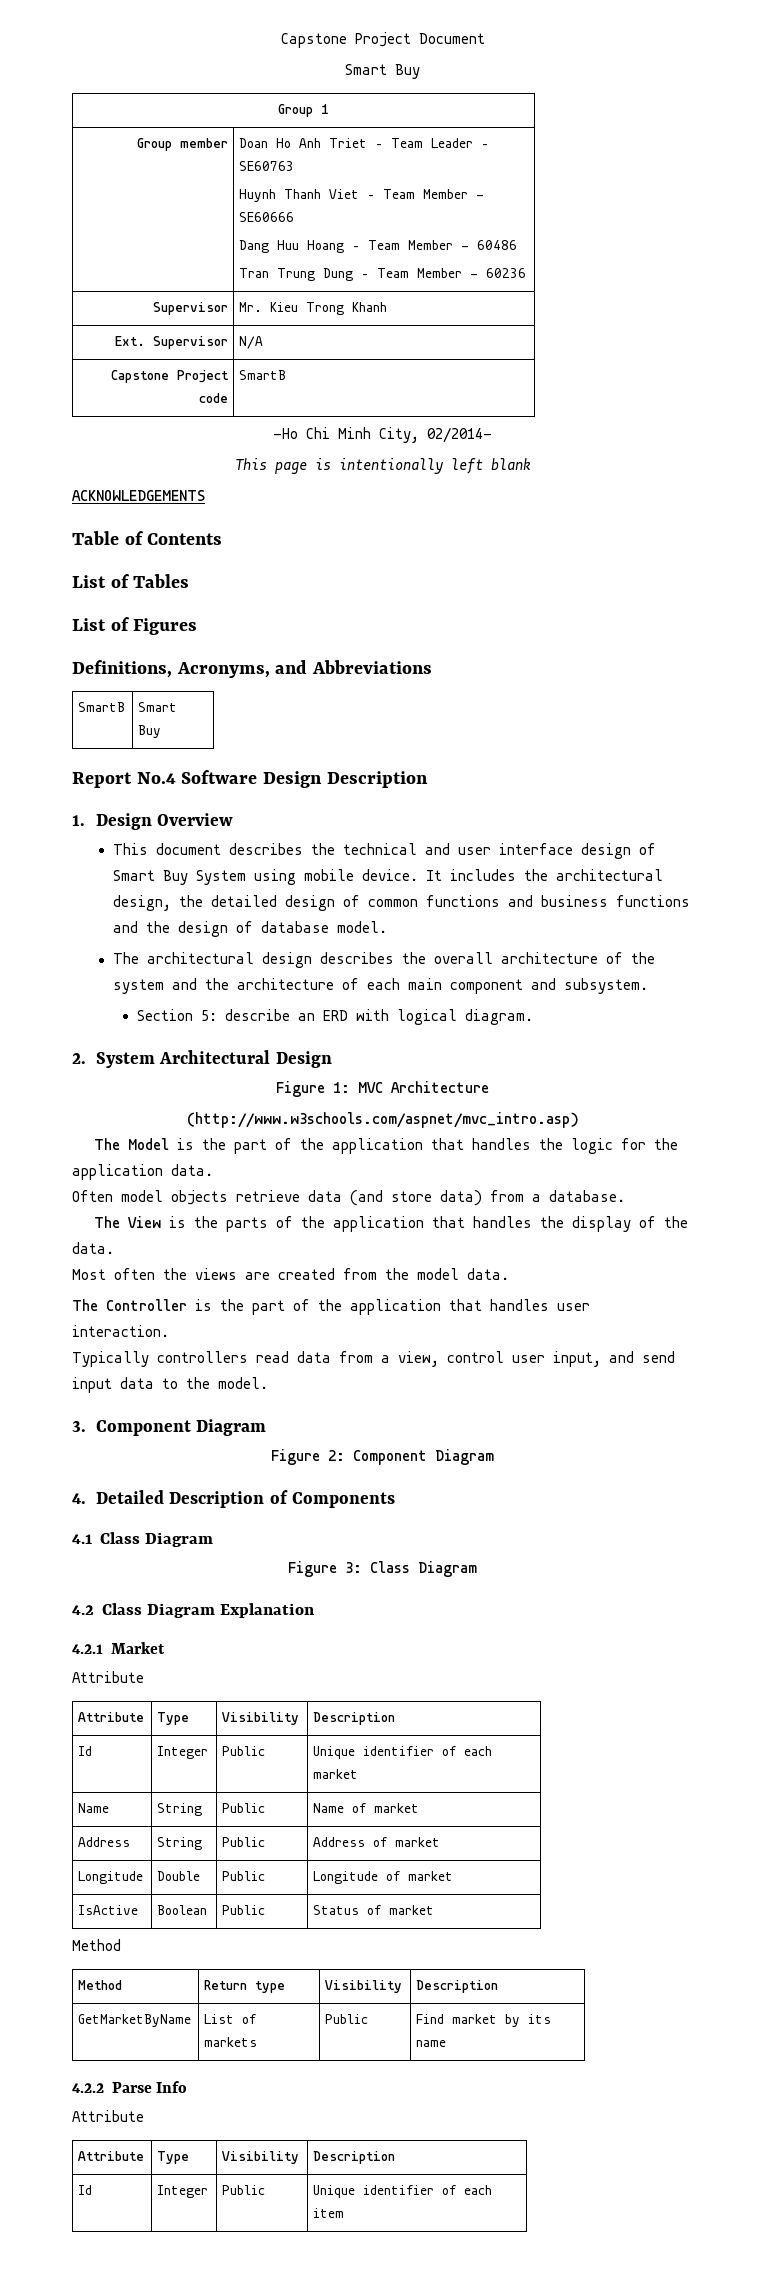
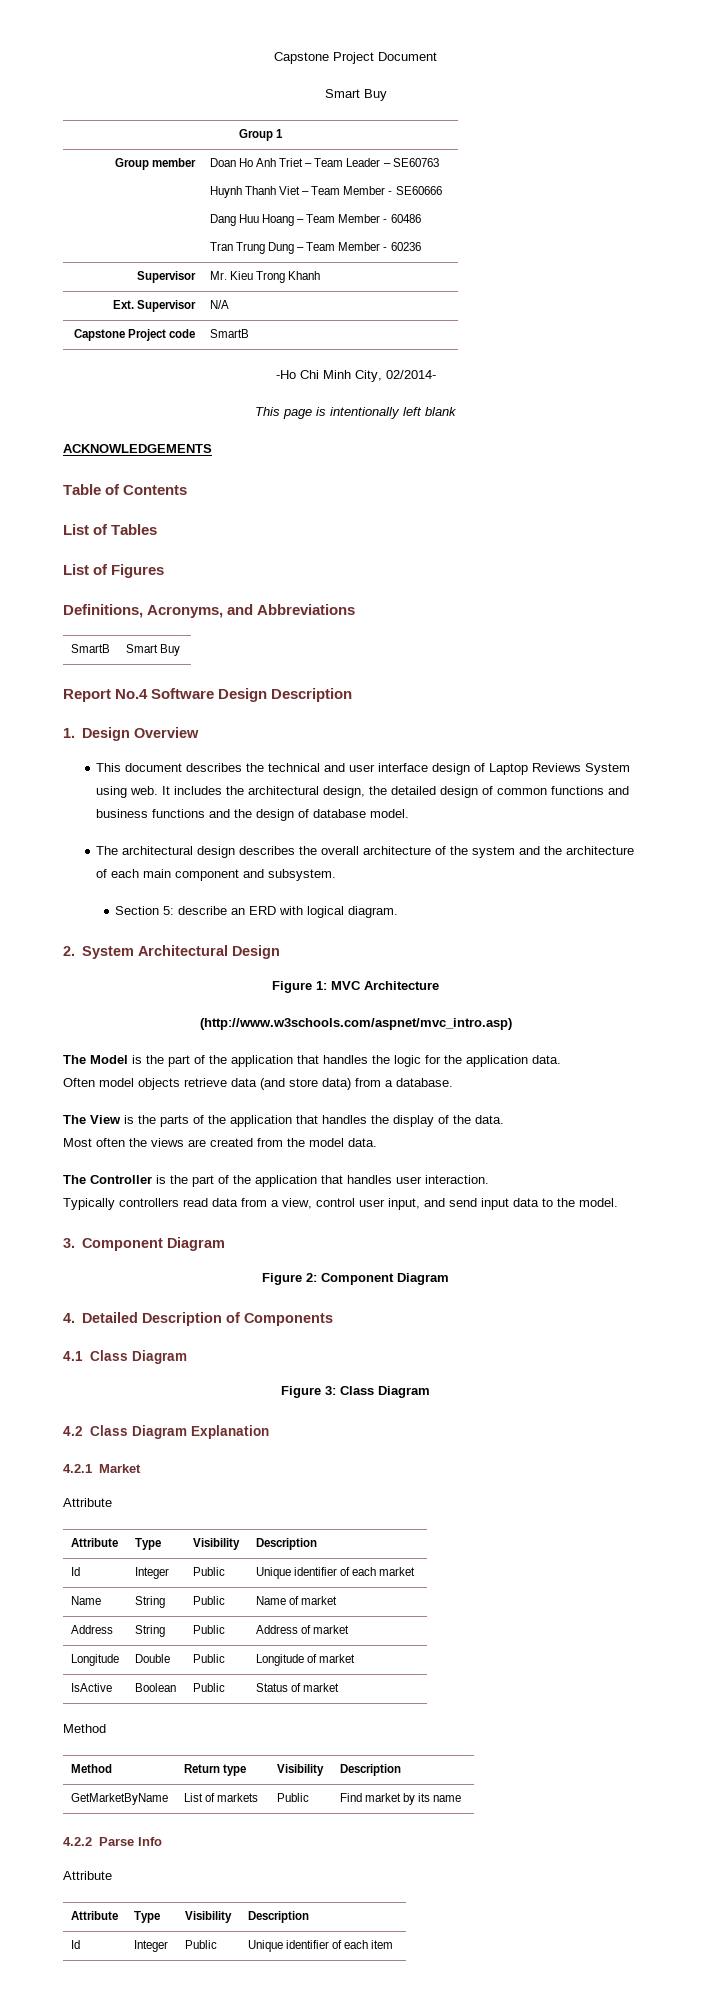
[112,869,418,885] Smart Buy System using mobile device. -> [489,763,631,775] [96,786,159,798] Laptop Reviews System using web.

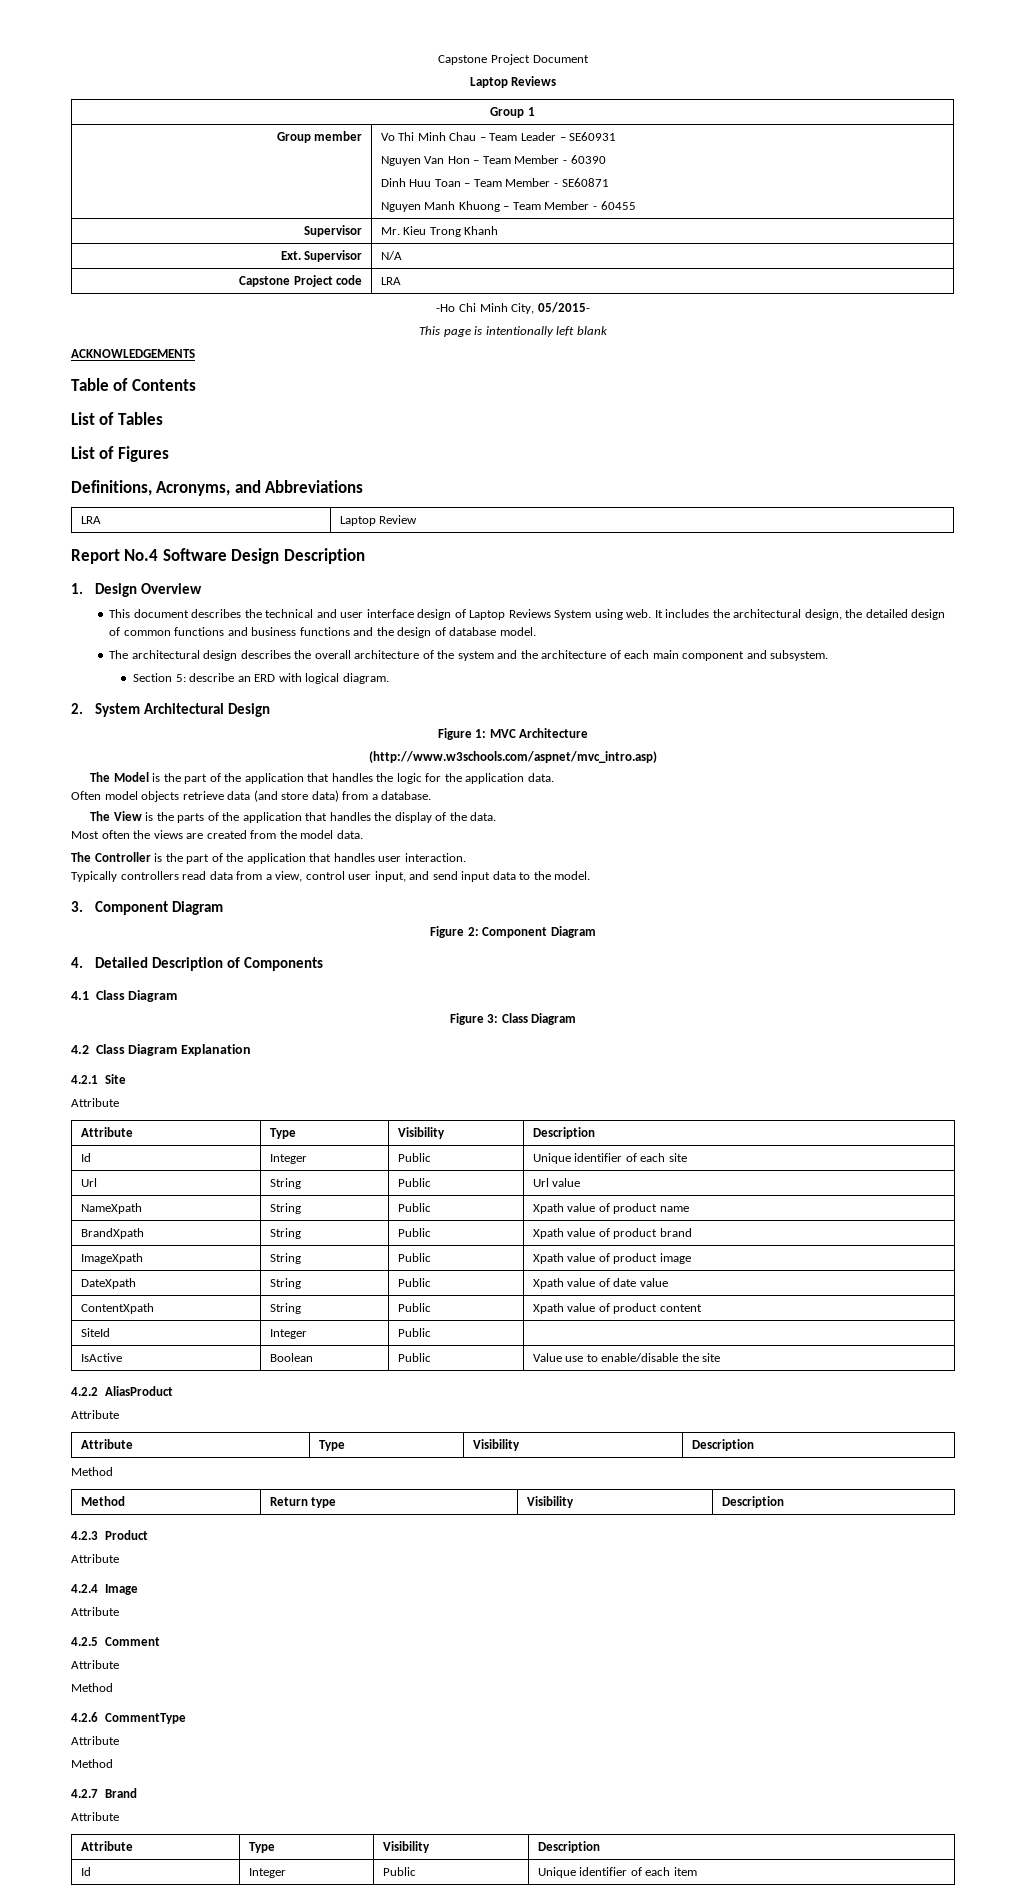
[324,89,387,101] Smart Buy -> [469,76,557,88] Laptop Reviews
[209,158,439,167] [209,186,442,198] [209,214,421,226] [209,242,421,254] Doan Ho Anh Triet – Team Leader – SE60763 // Huynh Thanh Viet – Team Member - SE60666 // Dang Huu Hoang – Team Member - 60486 // Tran Trung Dung – Team Member - 60236 -> [380,132,617,141] [380,155,606,166] [380,178,609,187] [380,201,636,212] Vo Thi Minh Chau – Team Leader – SE60931 // Nguyen Van Hon – Team Member - 60390 // Dinh Huu Toan – Team Member - SE60871 // Nguyen Manh Khuong – Team Member - 60455
[209,329,249,338] SmartB -> [380,277,401,285] LRA
[385,370,436,379] 02/2014- -> [537,302,590,313] 05/2015-
[70,644,110,653] [125,644,180,656] SmartB | Smart Buy -> [80,516,101,524] [339,515,418,526] LRA | Laptop Review
[98,1464,141,1473] Market -> [104,1074,126,1084] Site
[379,1567,416,1576] [70,1596,101,1605] [134,1596,165,1608] [192,1596,225,1605] [255,1596,338,1605] [70,1625,113,1634] [134,1625,165,1637] [192,1625,225,1634] [255,1625,350,1634] [70,1654,119,1666] [134,1654,170,1663] [192,1654,225,1663] [255,1654,356,1666] [70,1683,112,1692] [134,1683,176,1692] [192,1683,225,1692] [255,1683,340,1692] market // Name | String | Public | Name of market // Address | String | Public | Address of market // Longitude | Double | Public | Longitude of market // IsActive | Boolean | Public | Status of market -> [668,1153,687,1162] [80,1178,97,1187] [269,1178,301,1189] [397,1178,431,1187] [532,1178,581,1187] [80,1203,142,1214] [269,1203,301,1214] [397,1203,431,1212] [532,1203,689,1214] [80,1228,144,1239] [269,1228,301,1239] [397,1228,431,1237] [532,1228,692,1239] [80,1253,143,1264] [269,1253,301,1264] [397,1253,431,1262] [532,1253,691,1264] [80,1278,136,1289] [269,1278,301,1289] [397,1278,431,1287] [532,1278,668,1289] [80,1303,154,1314] [269,1303,301,1314] [397,1303,431,1312] [532,1303,702,1314] [80,1328,110,1337] [269,1329,307,1339] [397,1328,431,1337] [80,1353,122,1362] [269,1353,313,1362] [397,1353,431,1362] [532,1353,721,1362] [71,1386,173,1396] [71,1410,119,1419] [80,1439,133,1449] [318,1440,345,1451] [472,1439,520,1451] [691,1439,754,1451] site // Url | String | Public | Url value // NameXpath | String | Public | Xpath value of product name // BrandXpath | String | Public | Xpath value of product brand // ImageXpath | String | Public | Xpath value of product image // DateXpath | String | Public | Xpath value of date value // ContentXpath | String | Public | Xpath value of product content // SiteId | Integer | Public | // IsActive | Boolean | Public | Value use to enable/disable the site // 4.2.2 AliasProduct // Attribute // Attribute | Type | Visibility | Description
[70,1793,168,1805] [183,1793,259,1802] [276,1793,309,1802] [339,1793,462,1805] [63,1837,162,1846] // GetMarketByName | List of markets | Public | Find market by its name // 4.2.2 Parse Info -> [71,1530,148,1540] [71,1554,119,1563] [71,1584,138,1595] [71,1607,119,1616] [71,1637,160,1646] [71,1660,119,1669] [71,1683,113,1692] [71,1712,186,1724] [71,1736,119,1745] [71,1759,113,1768] [71,1788,137,1798] // 4.2.3 Product // Attribute // 4.2.4 Image // Attribute // 4.2.5 Comment // Attribute // Method // 4.2.6 CommentType // Attribute // Method // 4.2.7 Brand

